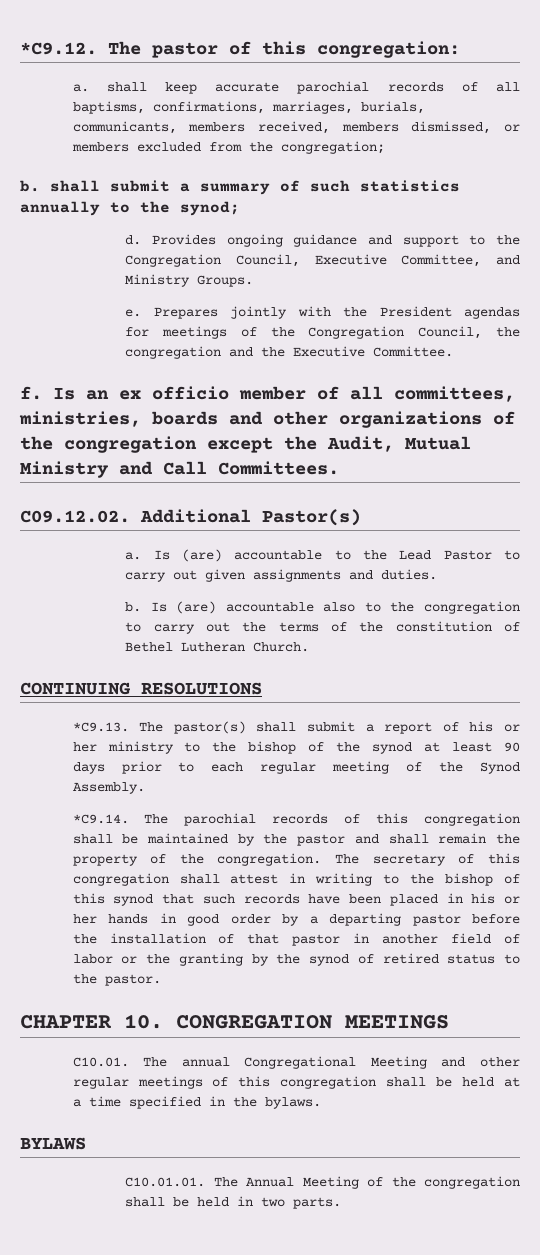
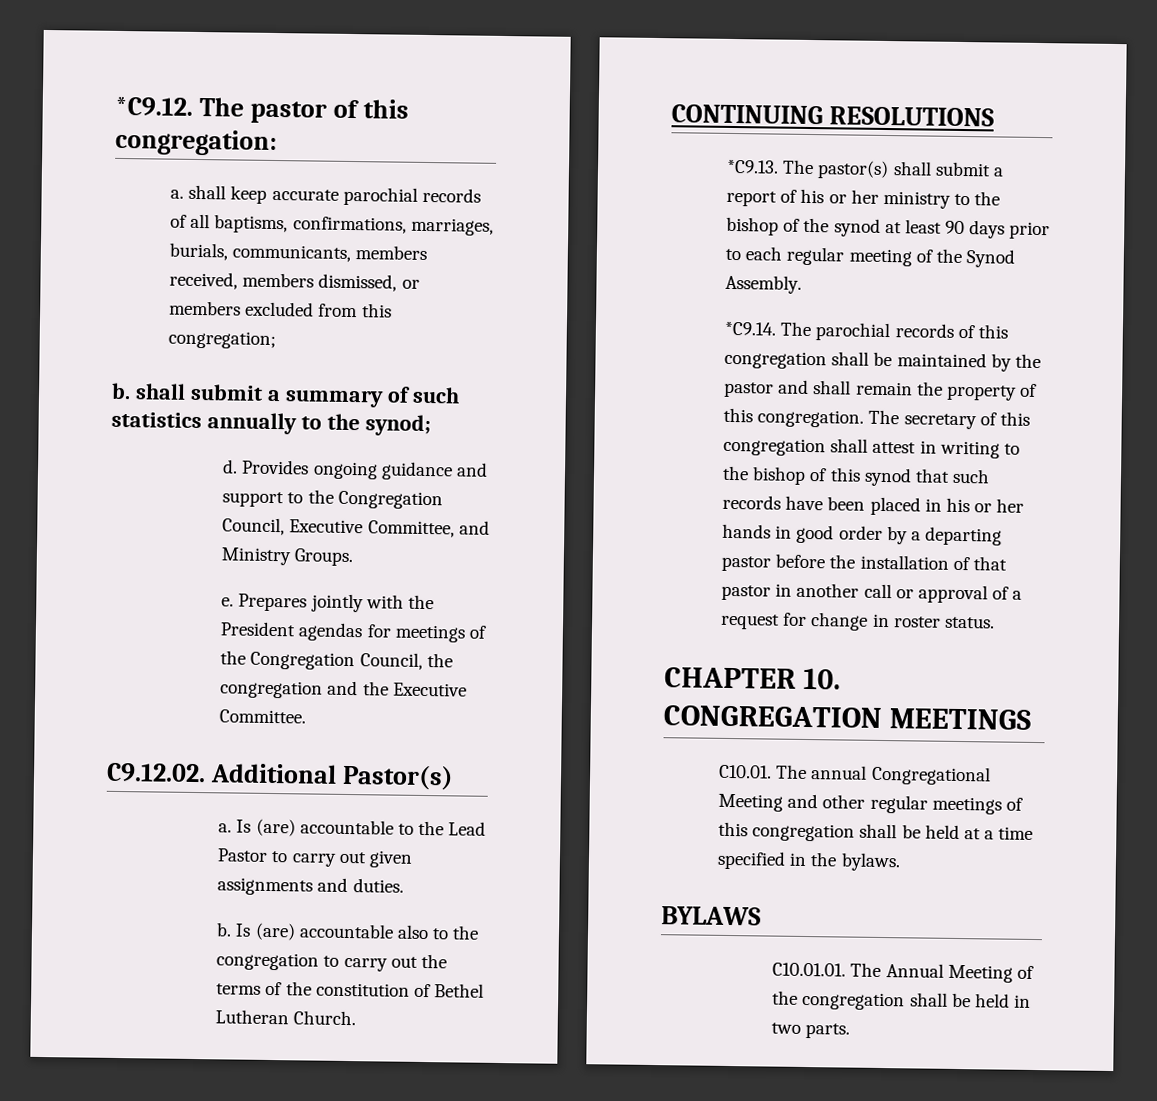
[248,142,273,152] the -> [361,303,392,318] this
[20,386,515,402] [19,411,515,428] [20,436,471,453] [20,461,339,478] [20,510,130,523] f. Is an ex officio member of all committees, ministries, boards and other organizations of the congregation except the Audit, Mutual Ministry and Call Committees. // C09.12.02. -> [106,762,206,783] C9.12.02.
[179,854,204,864] the -> [723,407,754,423] this
[451,933,520,944] [72,953,520,966] [72,974,161,986] field of labor or the granting by the synod of retired status to the pastor. -> [863,583,1023,604] [720,612,995,631] call or approval of a request for change in roster status.

